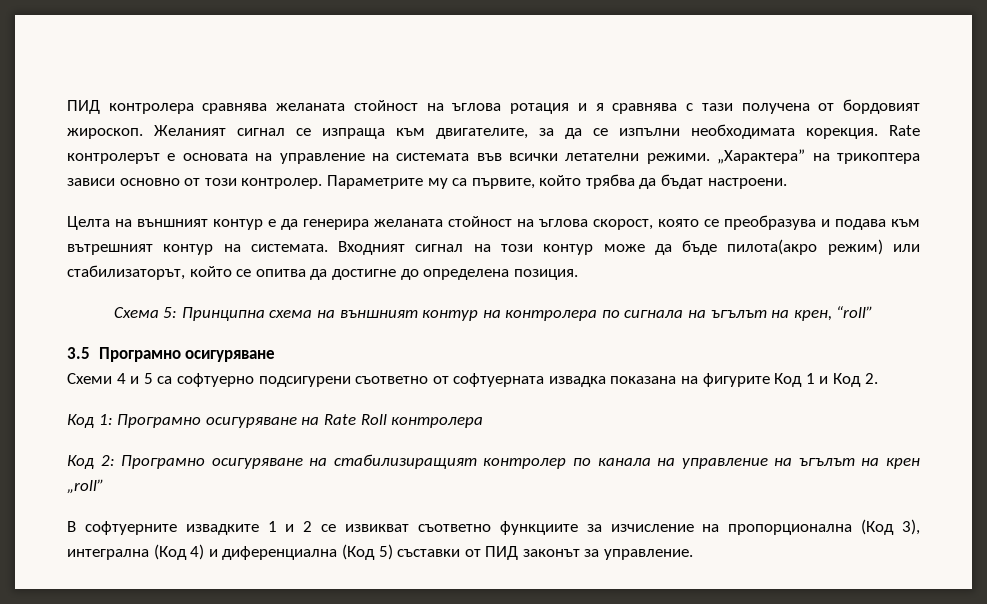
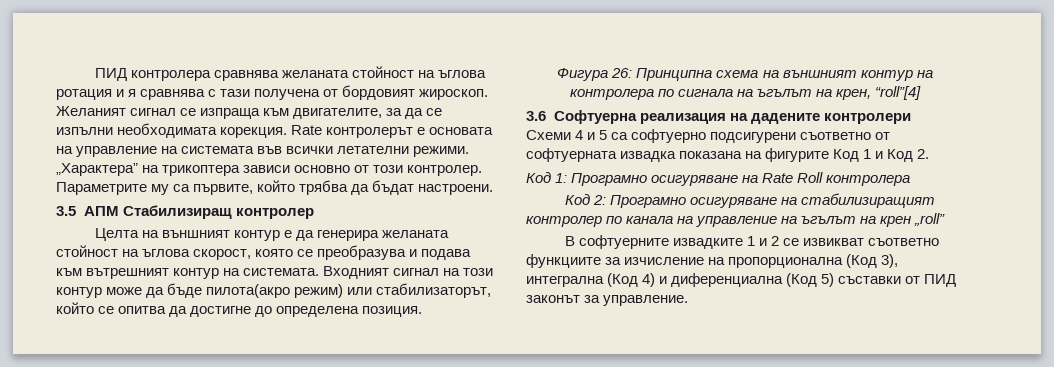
(787, 183) none -> [56,205,314,219] // 3.5 АПМ Стабилизиращ контролер
[113,307,178,318] Схема 5: -> [557,68,633,81] Фигура 26:
[836,306,874,318] [67,347,276,362] “roll” // 3.5 Програмно осигуряване -> [875,86,922,100] [526,110,911,124] “roll”[4] // 3.6 Софтуерна реализация на дадените контролери

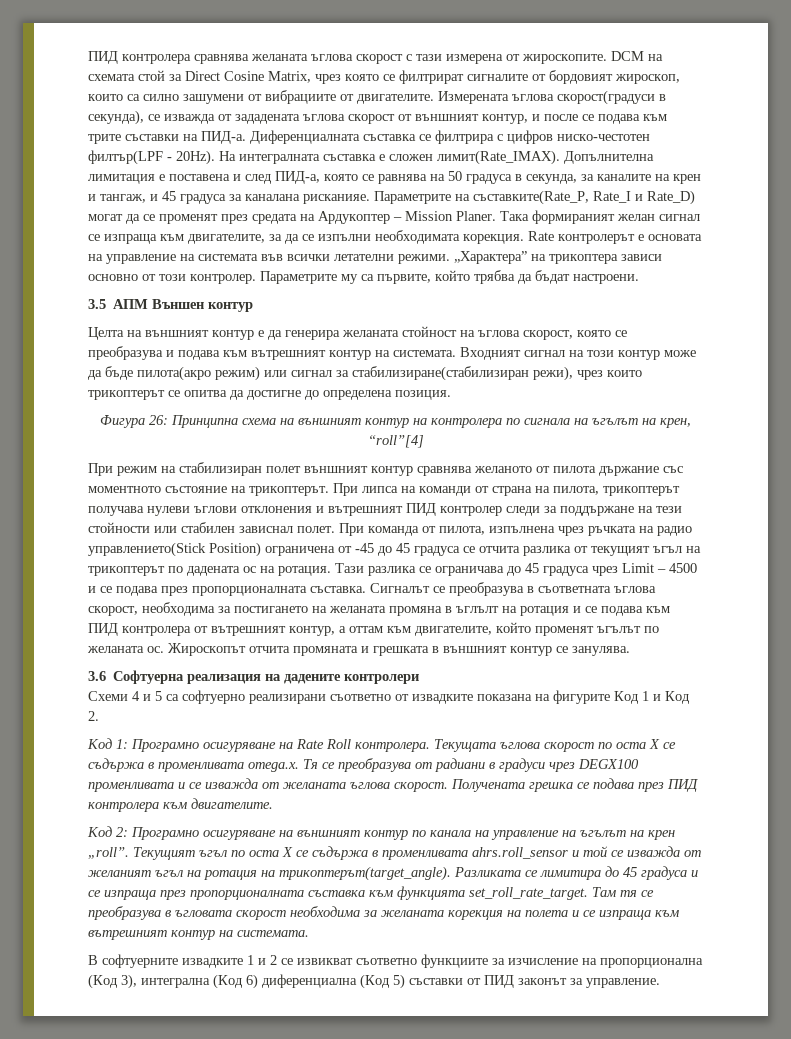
[351,66,486,78] [56,85,489,100] [56,106,126,116] стойност на ъглова ротация и я сравнява с тази получена от бордовият жироскоп. Желаният -> [311,51,663,64] [88,70,680,84] [88,90,666,105] [88,110,667,125] [88,130,650,144] [88,150,654,165] [88,171,701,184] [88,190,695,205] [88,210,655,224] ъглова скорост с тази измерена от жироскопите. DCM на схемата стой за Direct Cosine Matrix, чрез която се филтрират сигналите от бордовият жироскоп, които са силно зашумени от вибрациите от двигателите. Измерената ъглова скорост(градуси в секунда), се изважда от зададената ъглова скорост от външният контур, и после се подава към трите съставки на ПИД-а. Диференциалната съставка се филтрира с цифров ниско-честотен филтър(LPF - 20Hz). На интегралната съставка е сложен лимит(Rate_IMAX). Допълнителна лимитация е поставена и след ПИД-а, която се равнява на 50 градуса в секунда, за каналите на крен и тангаж, и 45 градуса за каналана рисканияе. Параметрите на съставките(Rate_P, Rate_I и Rate_D) могат да се променят през средата на Ардукоптер – Mission Planer. Така формираният желан
[122,205,314,219] Стабилизиращ контролер -> [152,299,254,312] Външен контур
[376,283,492,298] [56,302,94,314] стабилизаторът, който -> [291,366,642,381] [88,390,165,400] сигнал за стабилизиране(стабилизиран режи), чрез които трикоптерът
(922, 93) none -> [88,462,683,476] [88,483,680,496] [88,503,682,516] [88,522,692,536] [88,542,701,557] [88,563,697,576] [88,582,656,596] [88,602,670,616] [88,622,659,636] [87,643,630,656] // При режим на стабилизиран полет външният контур сравнява желаното от пилота държание със моментното състояние на трикоптерът. При липса на команди от страна на пилота, трикоптерът получава нулеви ъглови отклонения и вътрешният ПИД контролер следи за поддържане на тези стойности или стабилен зависнал полет. При команда от пилота, изпълнена чрез ръчката на радио управлението(Stick Position) ограничена от -45 до 45 градуса се отчита разлика от текущият ъгъл на трикоптерът по дадената ос на ротация. Тази разлика се ограничава до 45 градуса чрез Limit – 4500 и се подава през пропорционалната съставка. Сигналът се преобразува в съответната ъглова скорост, необходима за постигането на желаната промяна в ъглълт на ротация и се подава към ПИД контролера от вътрешният контур, а оттам към двигателите, който променят ъгълът по желаната ос. Жироскопът отчита промяната и грешката в външният контур се занулява.
[710,132,797,143] подсигурени -> [249,694,326,704] реализирани
[526,148,677,162] софтуерната извадка -> [412,694,473,704] извадките
[826,175,911,186] контролера -> [355,739,676,752] [88,758,639,772] [88,778,698,792] [88,798,273,812] контролера. Текущата ъглова скорост по оста Х се съдържа в променливата omega.x. Тя се преобразува от радиани в градуси чрез DEGX100 променливата и се изважда от желаната ъглова скорост. Получената грешка се подава през ПИД контролера към двигателите.
[800,193,935,208] [526,216,602,227] стабилизиращият контролер -> [297,830,408,840] външният контур
[914,213,946,226] „roll” -> [88,846,701,860] [88,866,698,881] [88,886,654,900] [88,906,679,920] [88,930,309,940] „roll”. Текущият ъгъл по оста Х се съдържа в променливата ahrs.roll_sensor и той се изважда от желаният ъгъл на ротация на трикоптерът(target_angle). Разликата се лимитира до 45 градуса и се изпраща през пропорционалната съставка към функцията set_roll_rate_target. Там тя се преобразува в ъгловата скорост необходима за желаната корекция на полета и се изпраща към вътрешният контур на системата.
[642,273,668,287] 4) и -> [246,974,258,989] 6)

